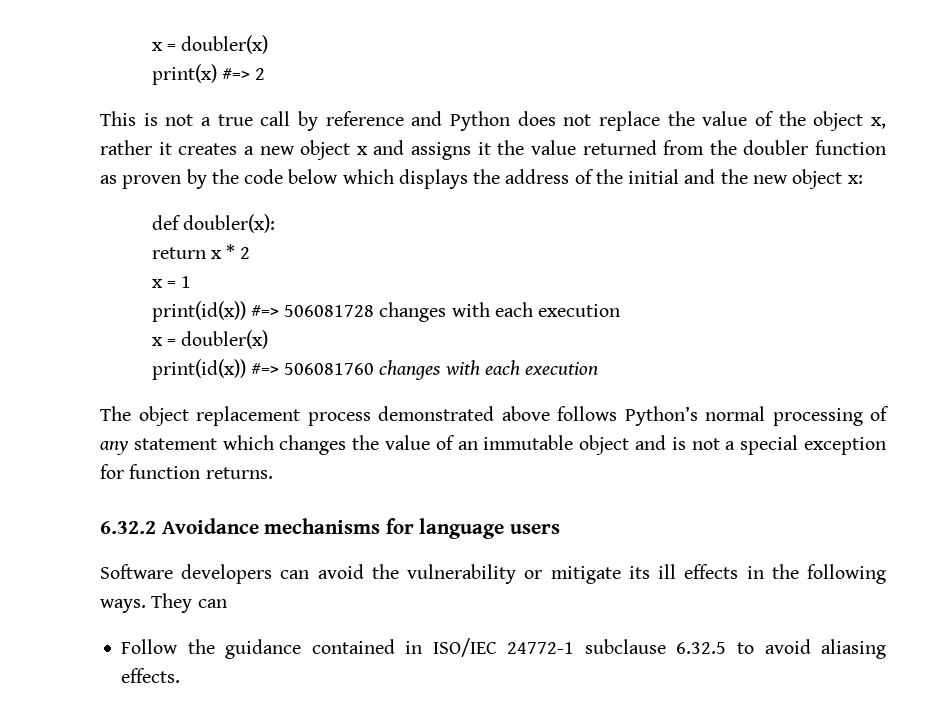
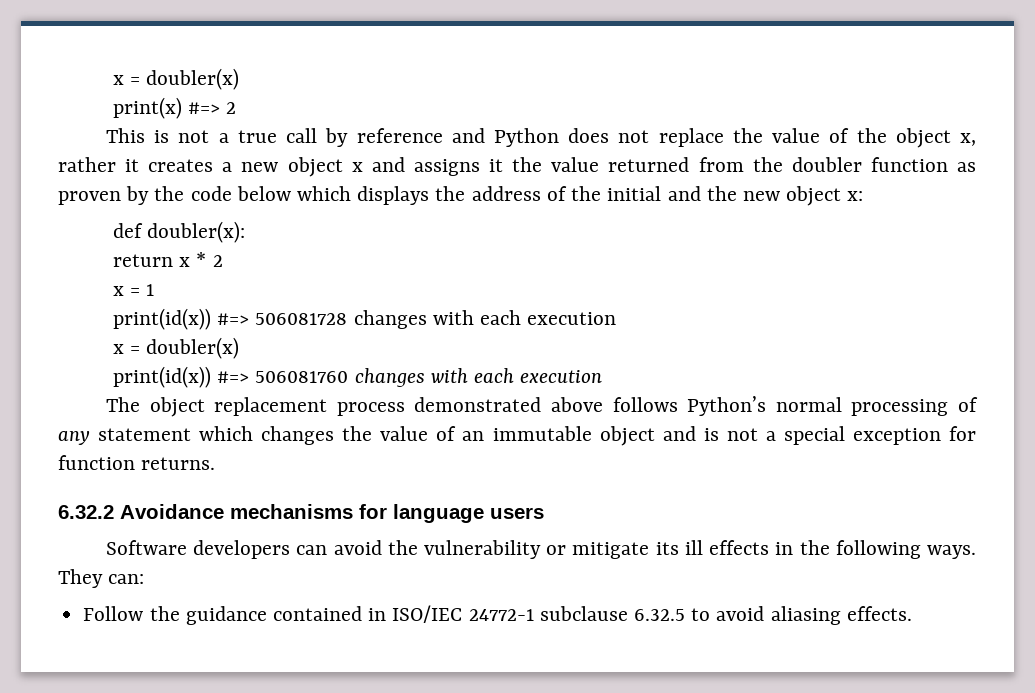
[197,599,227,608] can -> [108,574,145,584] can:

